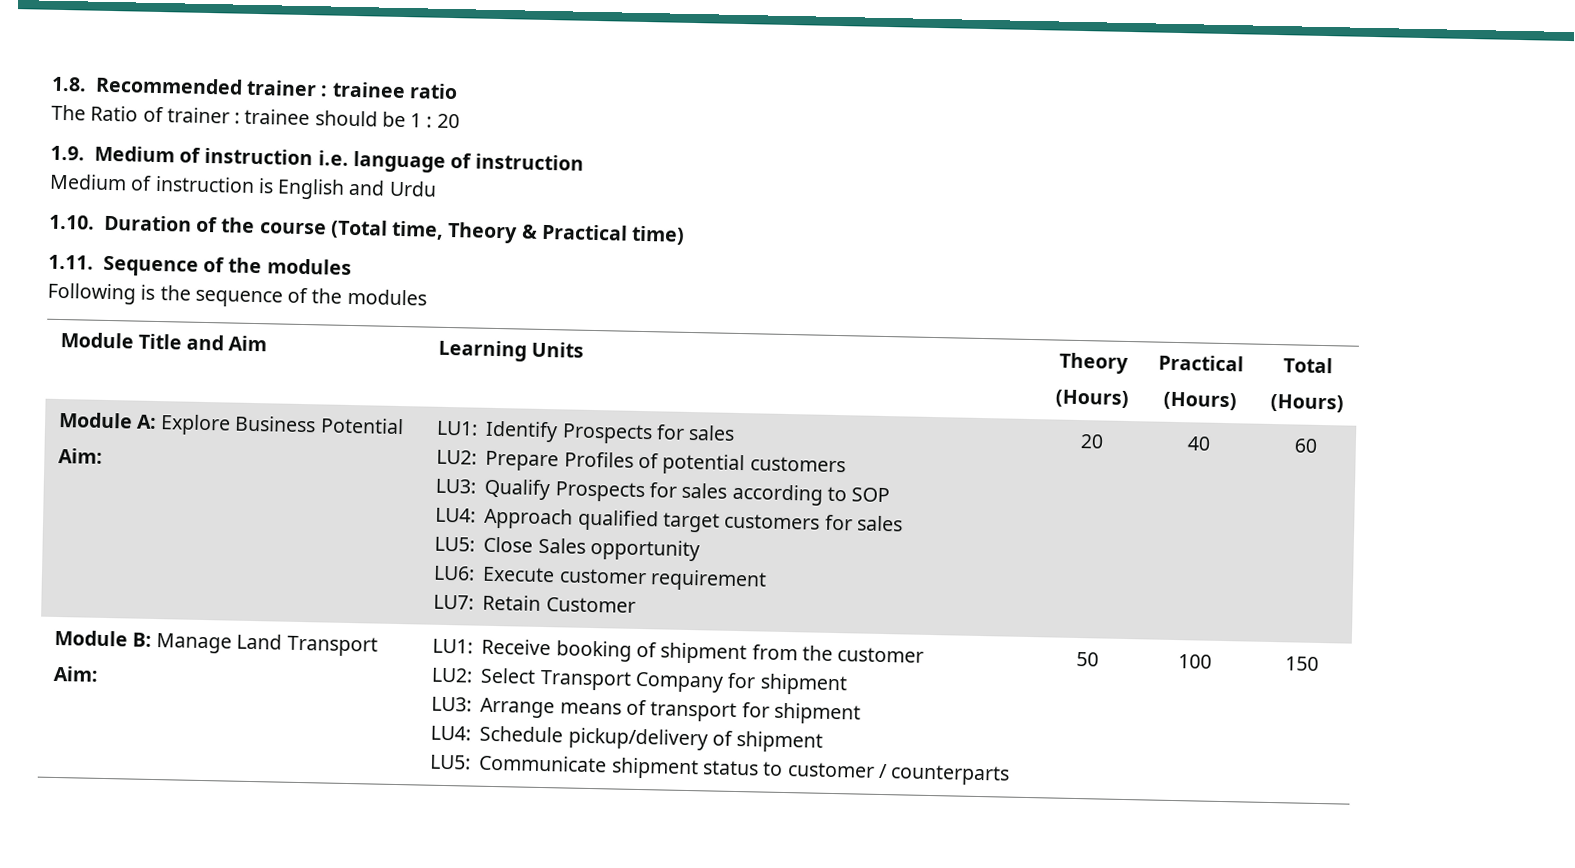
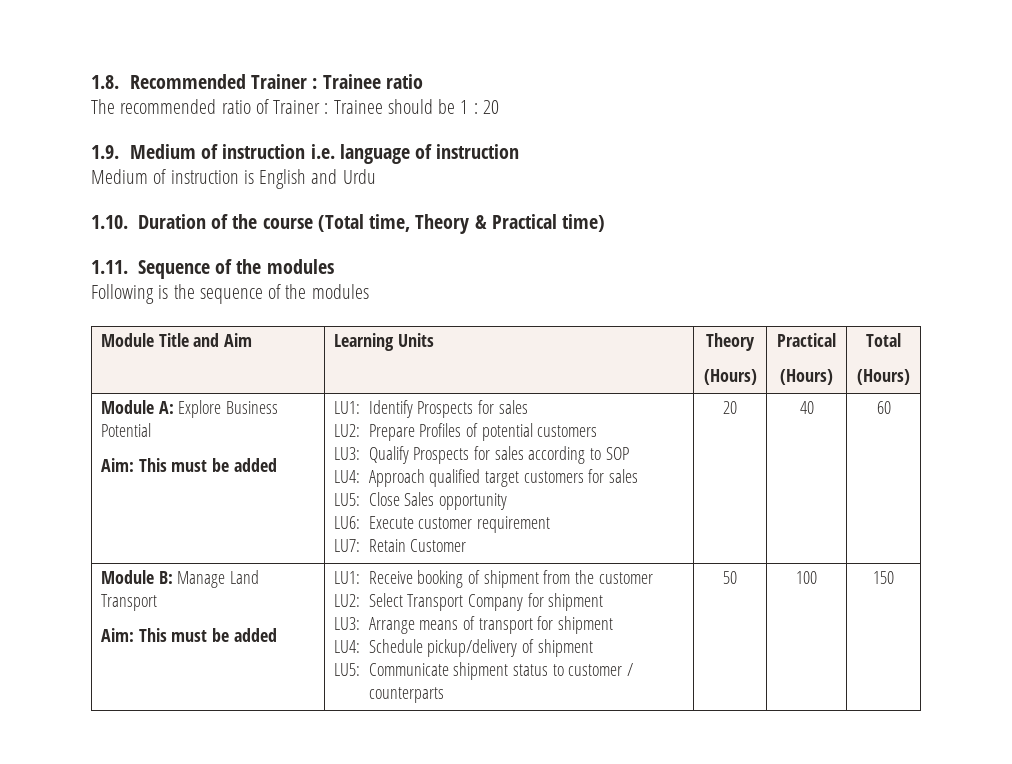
[246,79,406,99] trainer : trainee -> [251,74,381,89] Trainer : Trainee
[90,105,311,126] Ratio of trainer : trainee -> [120,99,383,114] recommended ratio of Trainer : Trainee
(103, 455) none -> [138,458,277,472] This must be added
(99, 673) none -> [138,628,277,642] This must be added

